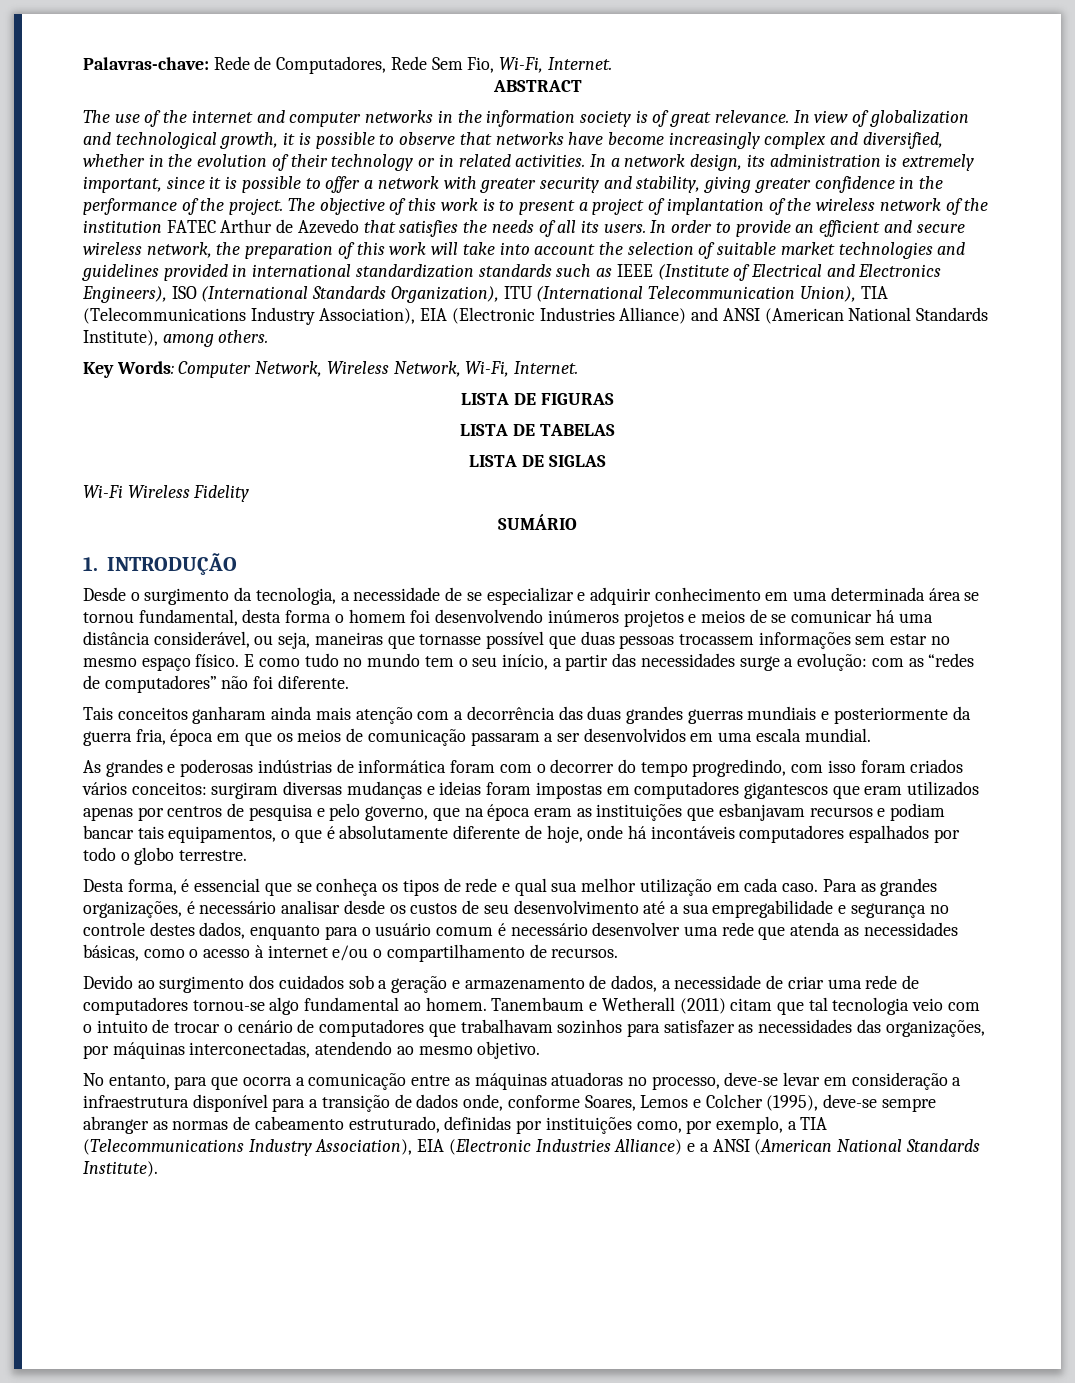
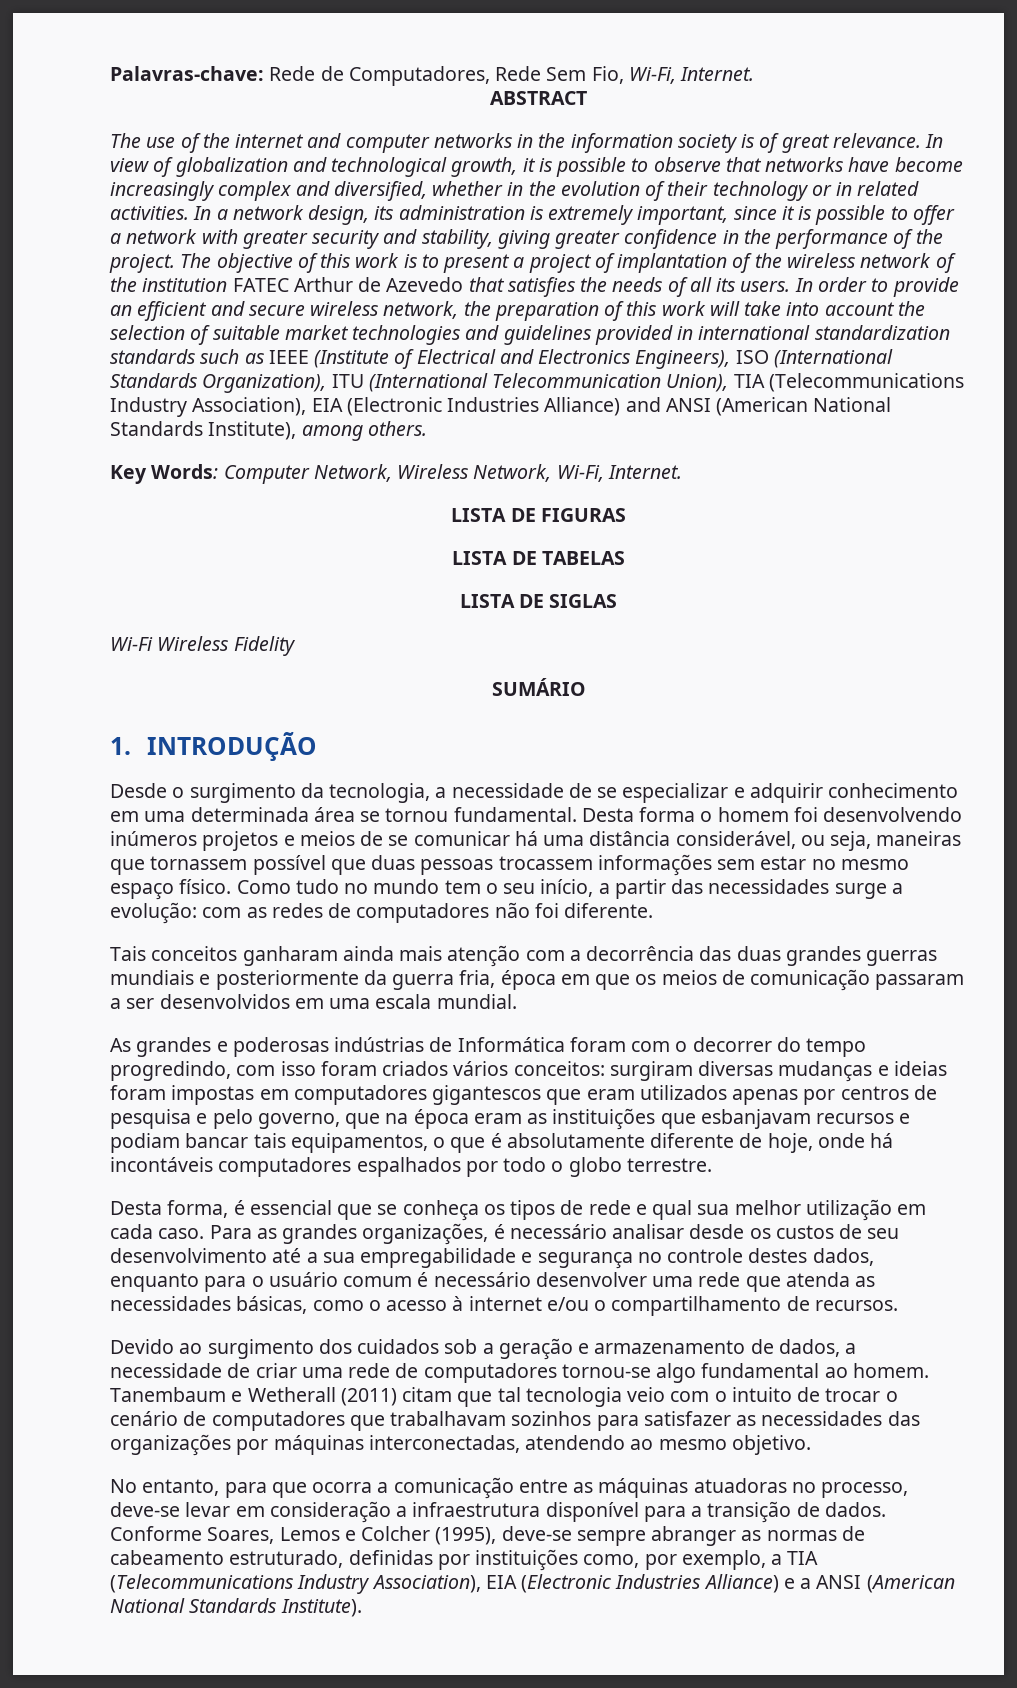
[138,609,282,626] fundamental, desta -> [453,807,634,822] fundamental. Desta
[419,634,482,645] tornasse -> [150,856,248,870] tornassem
[244,654,300,667] E como -> [236,880,291,894] Como
[928,653,975,667] [83,675,217,693] “redes de computadores” -> [271,903,490,923] redes de computadores
[358,760,447,773] informática -> [457,1037,565,1052] Informática
[885,1020,985,1037] organizações, -> [110,1434,231,1456] organizações
[416,1094,580,1111] dados onde, conforme -> [824,1502,886,1517] [110,1526,202,1541] dados. Conforme

